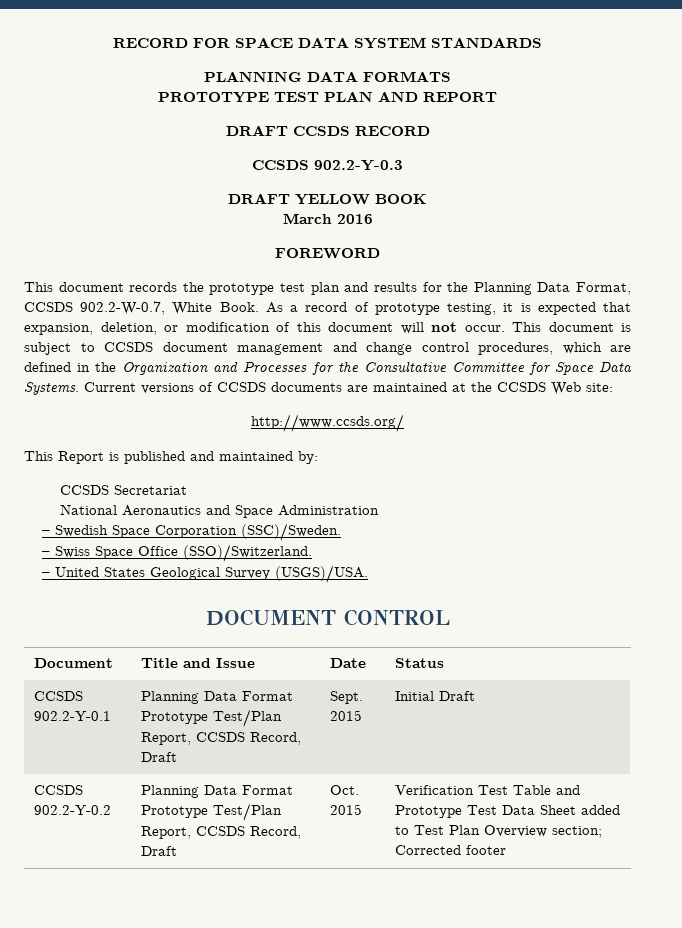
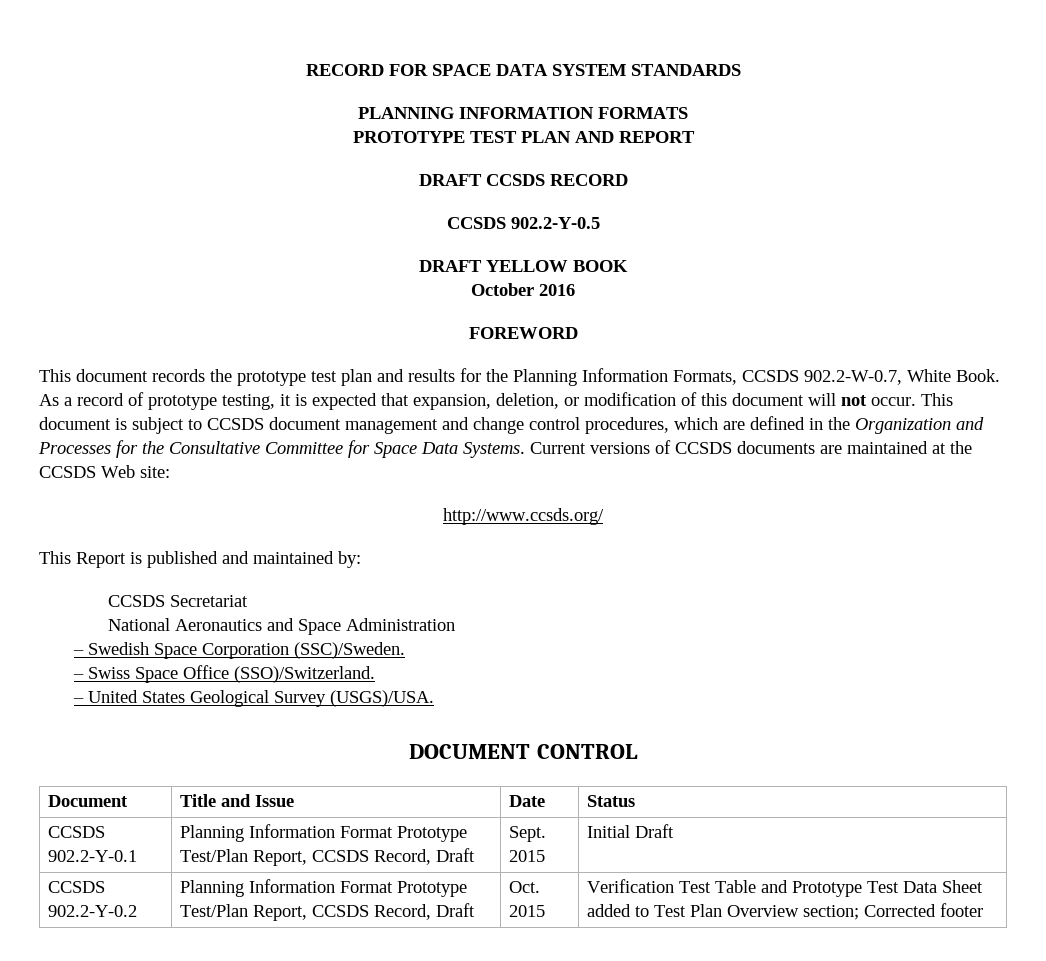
[307,71,358,82] DATA -> [459,107,594,119] INFORMATION
[314,160,403,171] 902.2-Y-0.3 -> [510,217,600,229] 902.2-Y-0.5
[282,213,332,224] March -> [471,283,534,296] October
[537,282,632,295] Data Format, -> [582,368,737,385] Information Formats,
[203,691,237,701] Data -> [249,824,336,838] Information
[203,785,237,795] Data -> [249,879,336,893] Information

